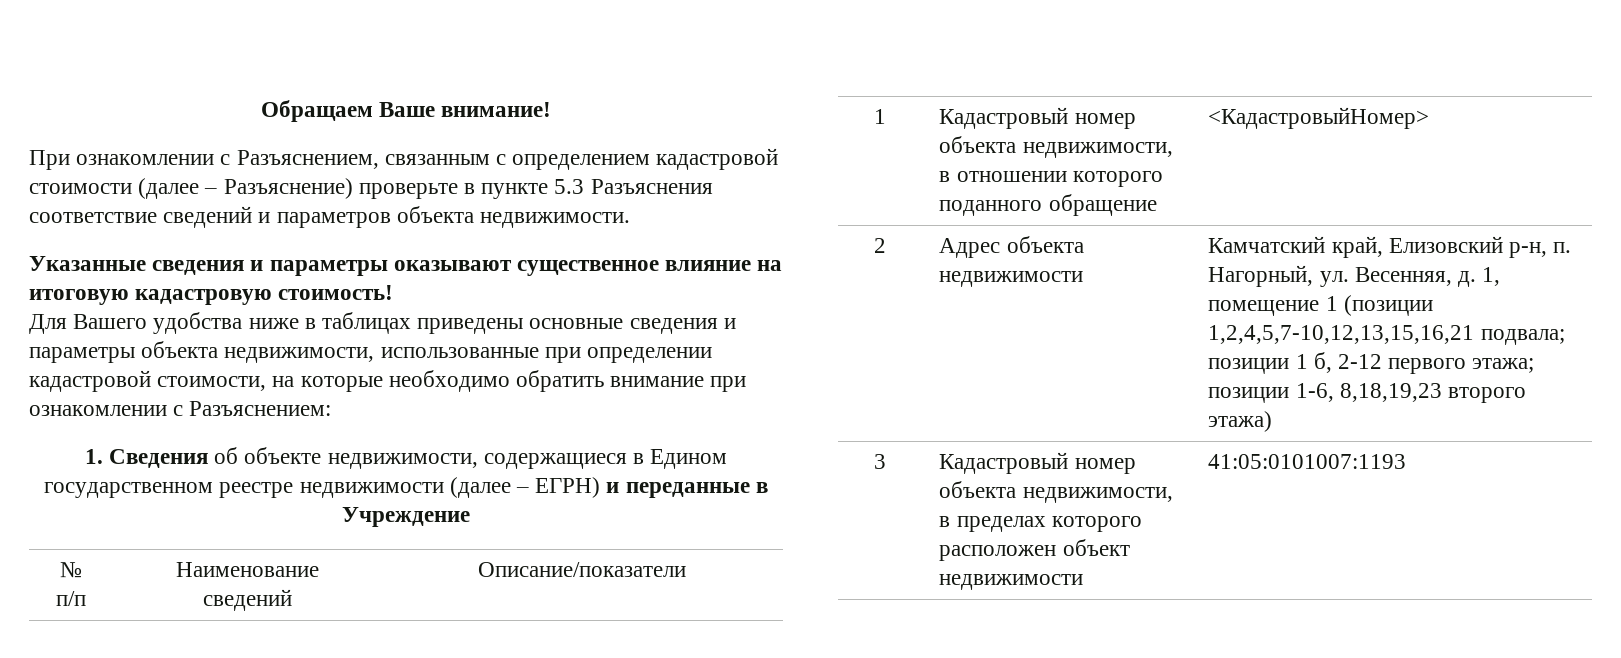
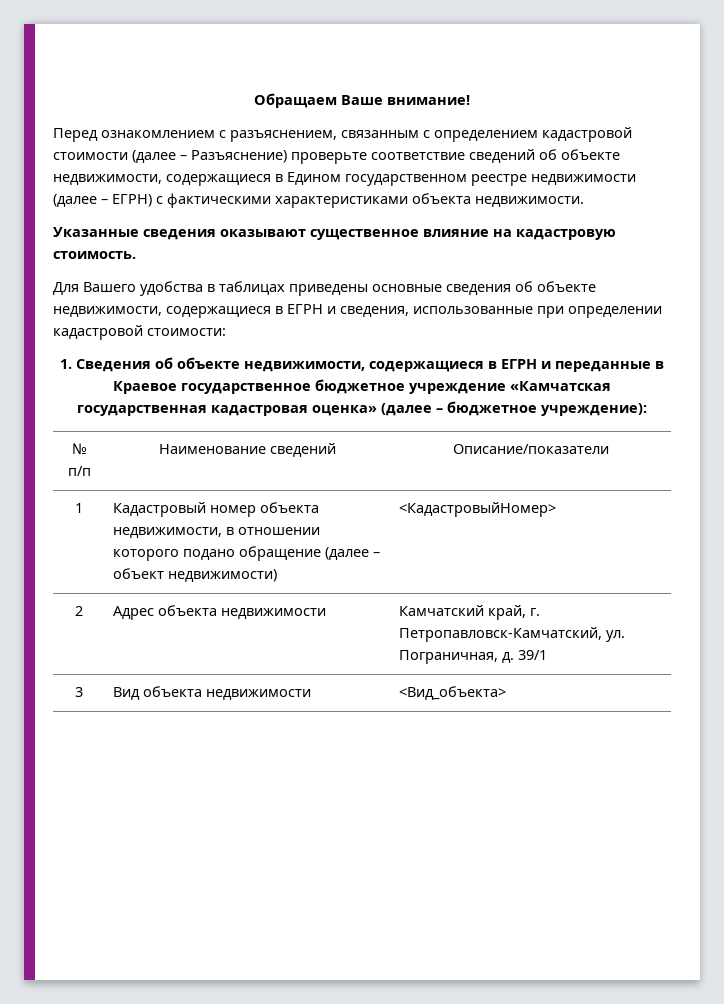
[29,150,379,170] При ознакомлении с Разъяснением, -> [53,128,337,142] Перед ознакомлением с разъяснением,
[464,179,713,199] [29,206,631,228] [29,256,783,276] [29,285,394,305] [29,312,736,334] [29,341,713,363] [29,370,747,392] [29,401,332,416] [84,449,208,468] в пункте 5.3 Разъяснения соответствие сведений и параметров объекта недвижимости. // Указанные сведения и параметры оказывают существенное влияние на итоговую кадастровую стоимость! // Для Вашего удобства ниже в таблицах приведены основные сведения и параметры объекта недвижимости, использованные при определении кадастровой стоимости, на которые необходимо обратить внимание при ознакомлении с Разъяснением: // 1. Сведения -> [371,149,535,163] соответствие сведений
[606,482,768,498] [342,507,470,527] и переданные в Учреждение -> [156,193,584,208] [53,227,616,240] [53,251,136,259] [53,281,596,296] [53,304,662,318] [53,325,226,340] [60,357,664,372] [113,379,611,394] [77,401,647,416] c фактическими характеристиками объекта недвижимости. // Указанные сведения оказывают существенное влияние на кадастровую стоимость. // Для Вашего удобства в таблицах приведены основные сведения об объекте недвижимости, содержащиеся в ЕГРН и сведения, использованные при определении кадастровой стоимости: // 1. Сведения об объекте недвижимости, содержащиеся в ЕГРН и переданные в Краевое государственное бюджетное учреждение «Камчатская государственная кадастровая оценка» (далее – бюджетное учреждение):
[939,200,1043,216] поданного -> [182,549,235,560] подано
(1157, 205) none -> [324,547,380,560] [112,568,277,582] (далее – объект недвижимости)
[1388,236,1572,258] [1208,265,1501,287] [1208,295,1433,316] [1208,325,1565,345] [1208,352,1535,374] [1208,383,1526,403] [1208,411,1273,432] [874,454,886,469] [939,452,1136,474] [939,481,1173,503] [939,516,1142,532] [939,539,1130,561] [939,574,1084,590] [1208,454,1407,469] Елизовский р-н, п. Нагорный, ул. Весенняя, д. 1, помещение 1 (позиции 1,2,4,5,7-10,12,13,15,16,21 подвала; позиции 1 б, 2-12 первого этажа; позиции 1-6, 8,18,19,23 второго этажа) // 3 | Кадастровый номер объекта недвижимости, в пределах которого расположен объект недвижимости | 41:05:0101007:1193 -> [529,608,540,616] [398,627,625,642] [398,650,547,664] [75,687,83,697] [112,686,311,700] [398,686,506,700] г. Петропавловск-Камчатский, ул. Пограничная, д. 39/1 // 3 | Вид объекта недвижимости | <Вид_объекта>

